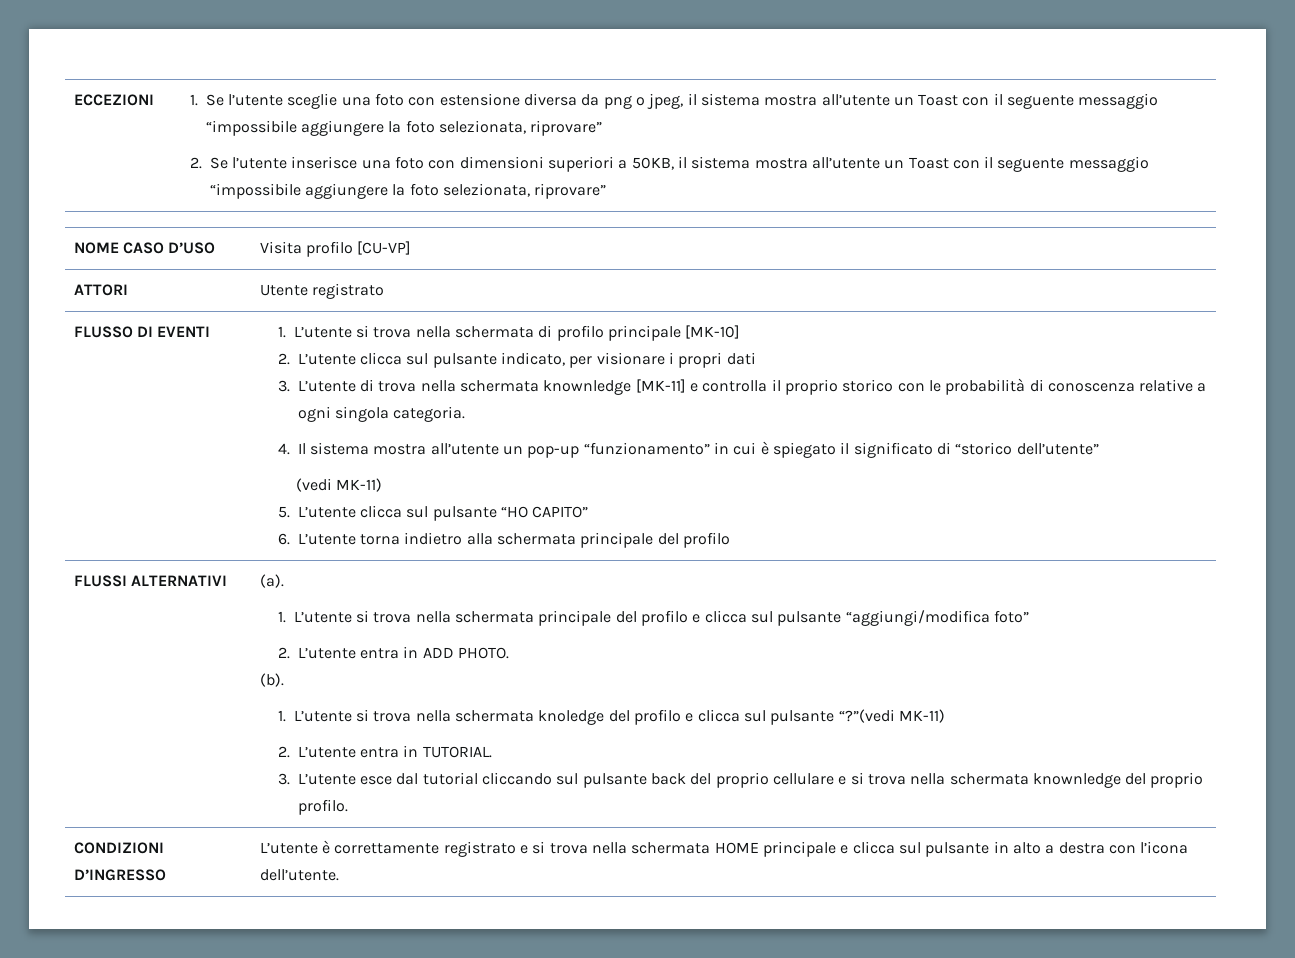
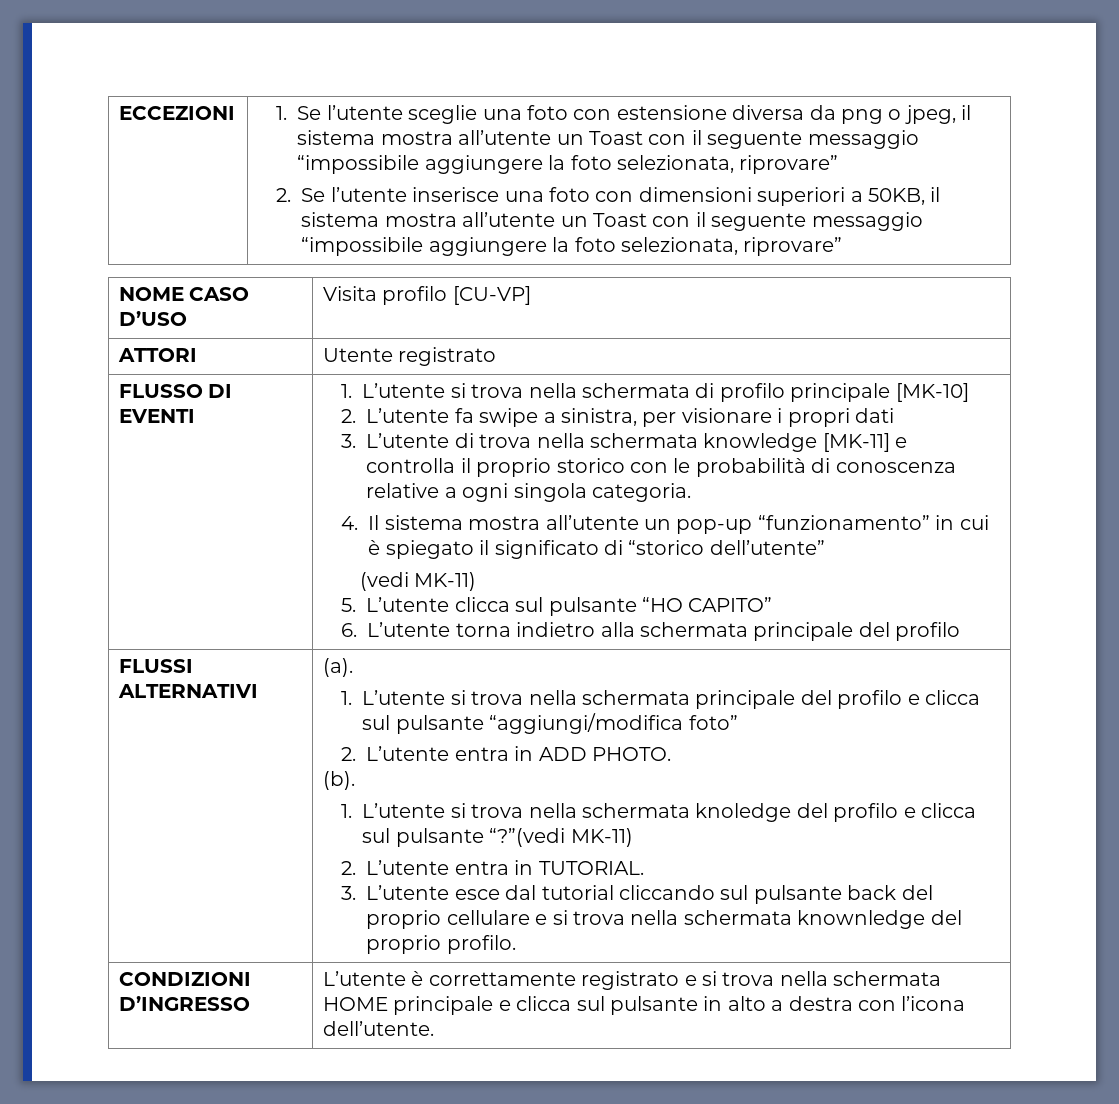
[360,352,565,368] clicca sul pulsante indicato, -> [454,408,638,427] fa swipe a sinistra,
[543,380,632,395] knownledge -> [703,433,818,452] knowledge

